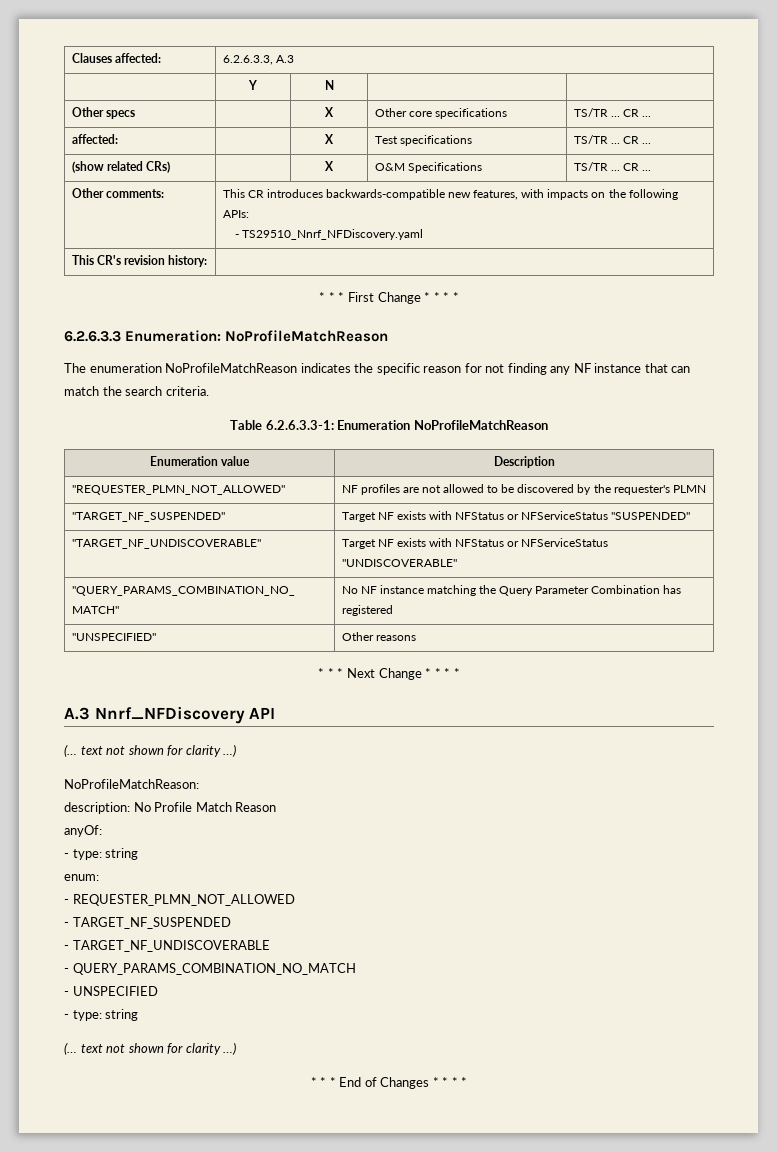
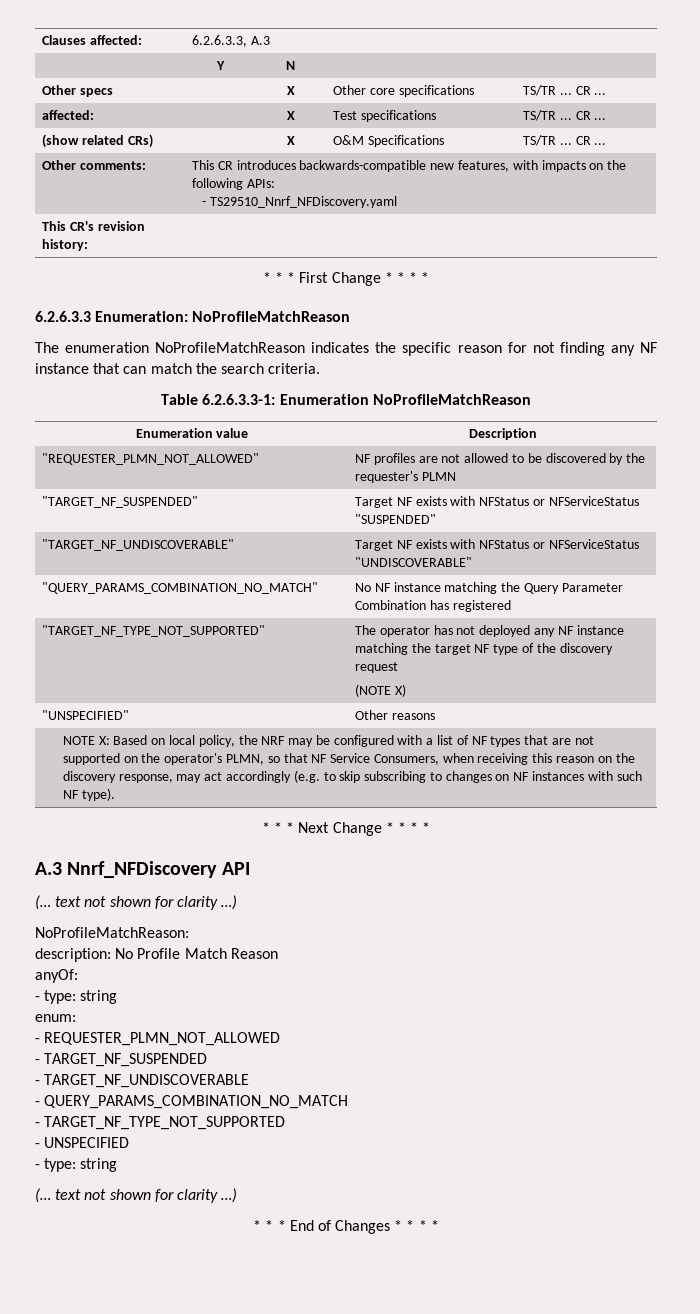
[71,633,156,641] [341,632,416,641] "UNSPECIFIED" | Other reasons -> [42,625,266,637] [355,625,624,637] [355,643,613,655] [355,662,399,673] [355,684,406,697] [42,710,130,720] [355,710,435,720] [62,735,594,747] [62,753,635,765] [62,770,642,783] [62,788,115,801] "TARGET_NF_TYPE_NOT_SUPPORTED" | The operator has not deployed any NF instance matching the target NF type of the discovery request // (NOTE X) // "UNSPECIFIED" | Other reasons // NOTE X: Based on local policy, the NRF may be configured with a list of NF types that are not supported on the operator's PLMN, so that NF Service Consumers, when receiving this reason on the discovery response, may act accordingly (e.g. to skip subscribing to changes on NF instances with such NF type).
(356, 969) none -> [35,1116,286,1130] // - TARGET_NF_TYPE_NOT_SUPPORTED

